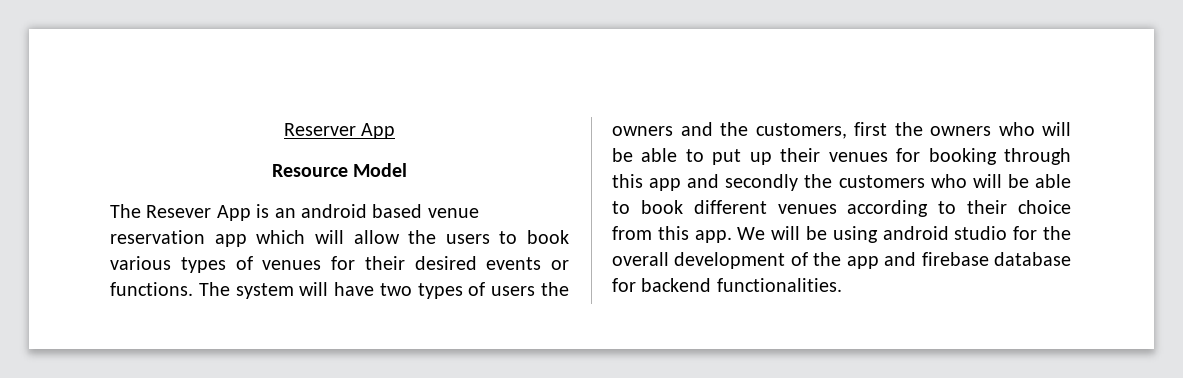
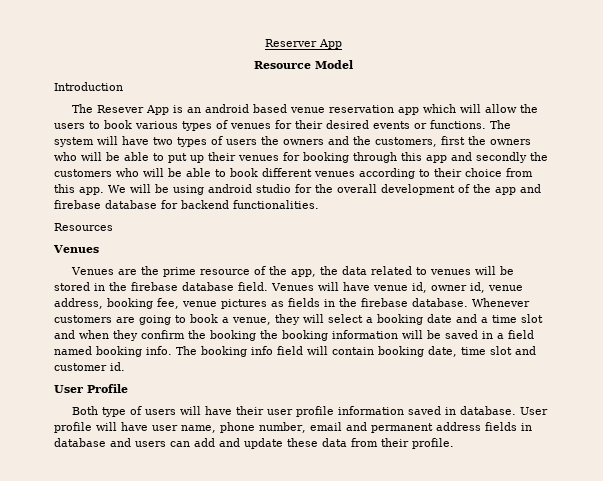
(408, 170) none -> [54,82,123,91] // Introduction
(842, 285) none -> [54,223,113,231] [53,245,99,253] [71,266,515,277] [54,282,523,293] [54,298,530,309] [54,314,543,325] [54,330,534,341] [54,346,536,357] [54,362,125,371] [54,384,128,393] [72,406,549,417] [54,422,532,433] [54,438,454,449] // Resources // Venues // Venues are the prime resource of the app, the data related to venues will be stored in the firebase database field. Venues will have venue id, owner id, venue address, booking fee, venue pictures as fields in the firebase database. Whenever customers are going to book a venue, they will select a booking date and a time slot and when they confirm the booking the booking information will be saved in a field named booking info. The booking info field will contain booking date, time slot and customer id. // User Profile // Both type of users will have their user profile information saved in database. User profile will have user name, phone number, email and permanent address fields in database and users can add and update these data from their profile.

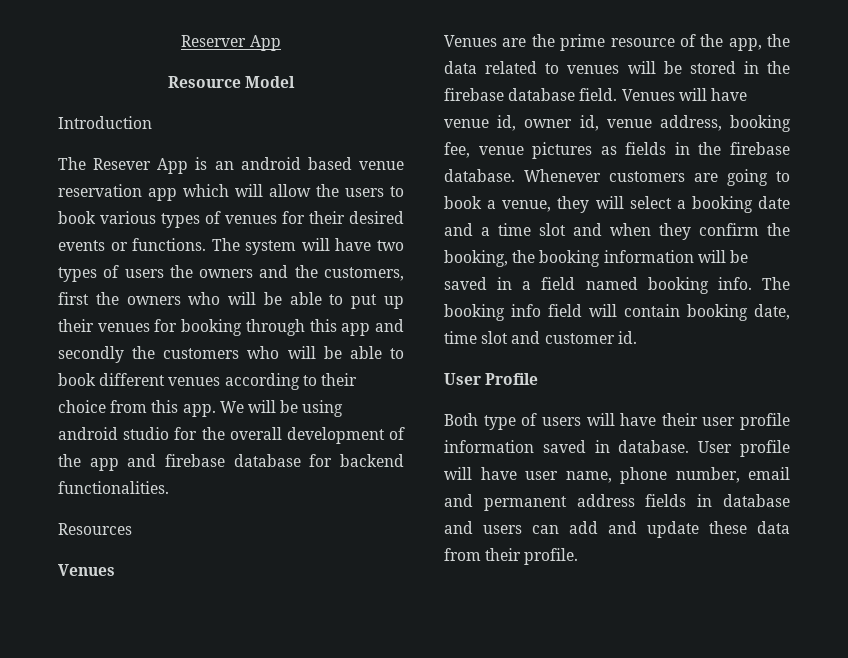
[210,330,256,341] booking -> [444,250,508,267] booking,

